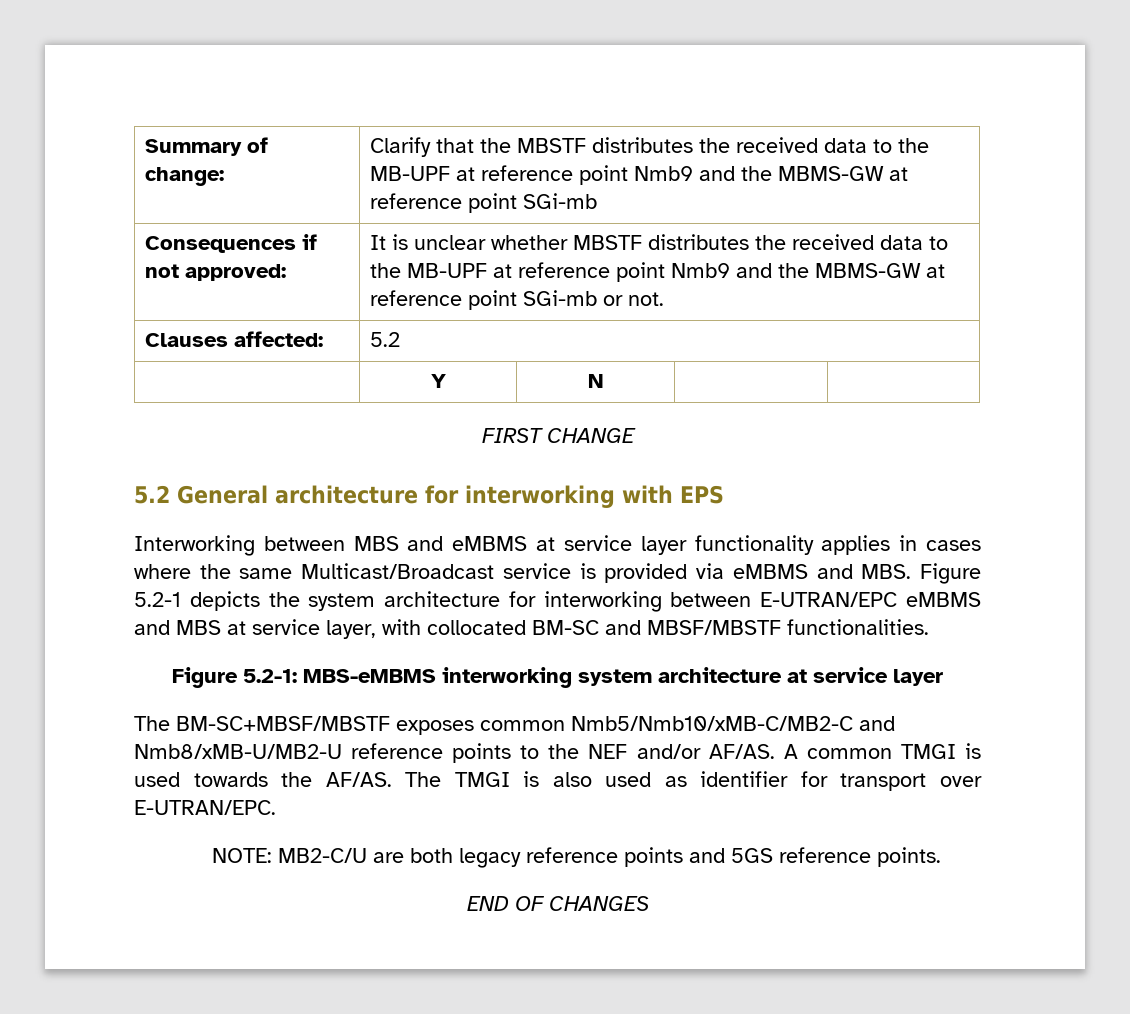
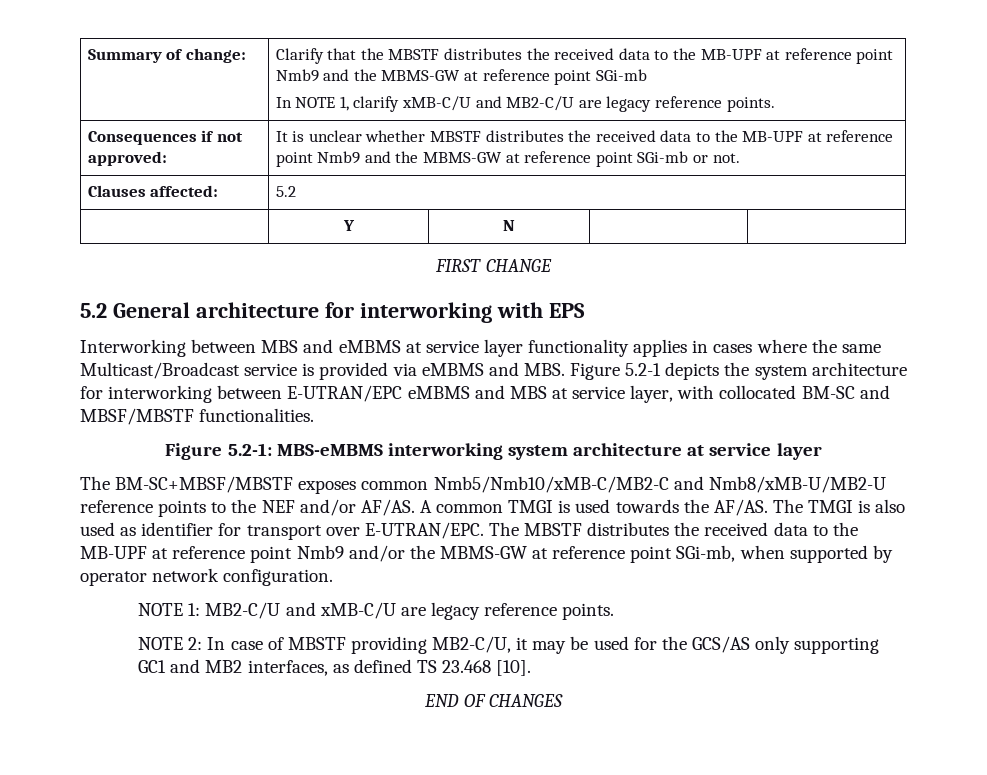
(598, 201) none -> [275,96,775,112] // In NOTE 1, clarify xMB-C/U and MB2-C/U are legacy reference points.
[212,847,942,868] // NOTE: MB2-C/U are both legacy reference points and 5GS reference points. -> [488,522,858,536] [80,545,893,563] [80,568,334,586] [138,602,615,620] [138,636,880,654] [138,659,532,676] The MBSTF distributes the received data to the MB-UPF at reference point Nmb9 and/or the MBMS-GW at reference point SGi-mb, when supported by operator network configuration. // NOTE 1: MB2-C/U and xMB-C/U are legacy reference points. // NOTE 2: In case of MBSTF providing MB2-C/U, it may be used for the GCS/AS only supporting GC1 and MB2 interfaces, as defined TS 23.468 [10].

